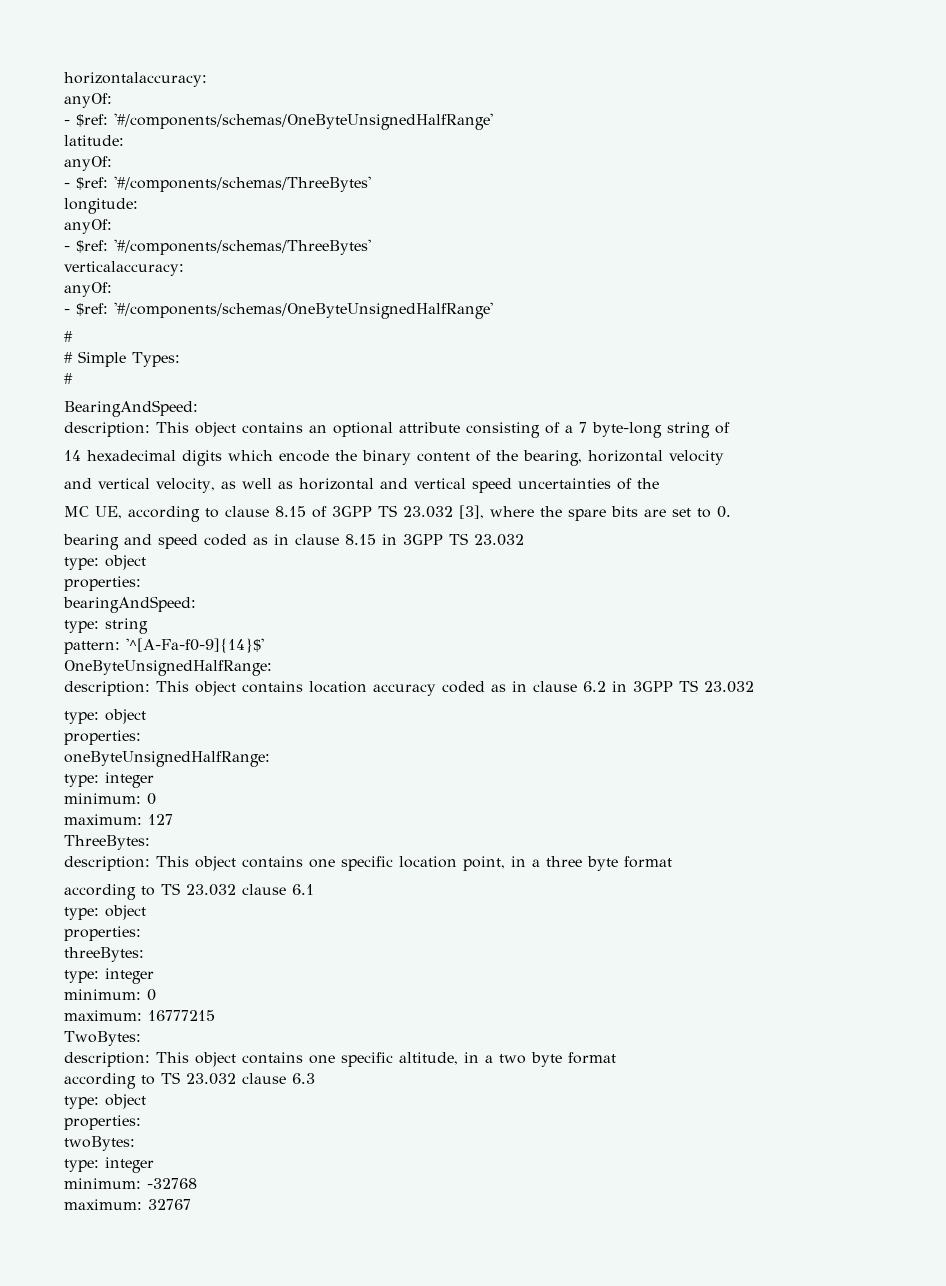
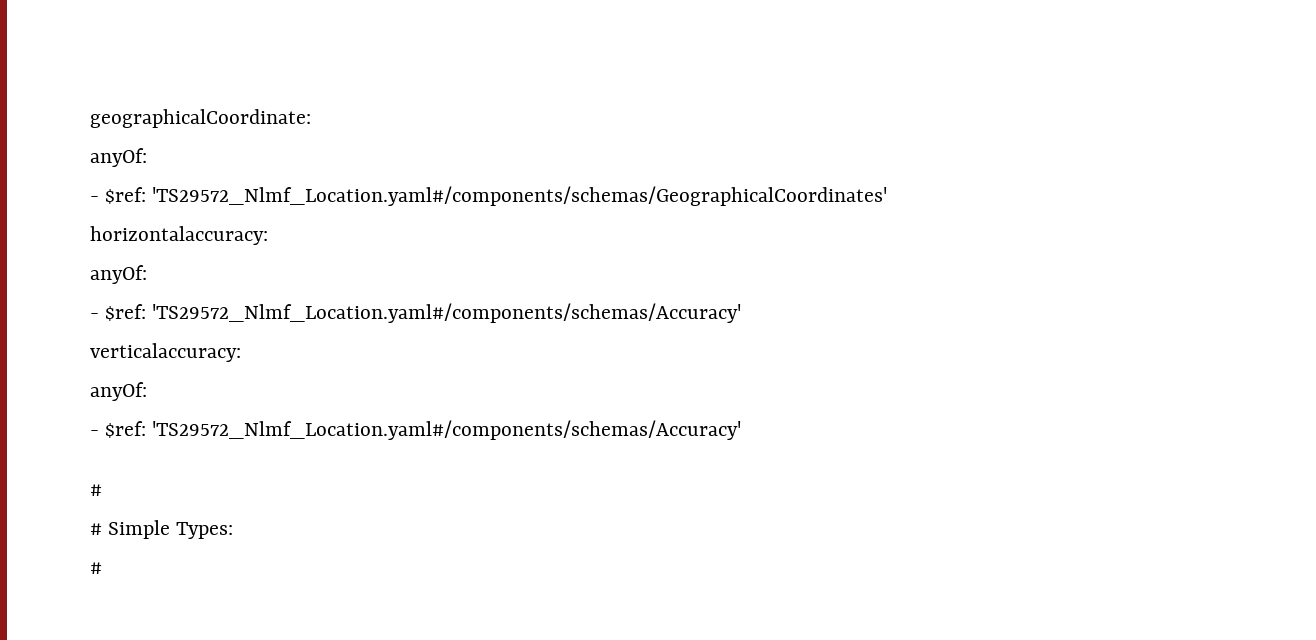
(64, 79) none -> [90,109,311,128] [90,148,147,167] [90,186,888,206] geographicalCoordinate: // anyOf: // - $ref: 'TS29572_Nlmf_Location.yaml#/components/schemas/GeographicalCoordinates' //
[114,113,493,130] [64,135,124,146] [64,156,112,171] [64,176,371,192] [64,198,138,214] [64,219,112,234] [64,239,371,255] '#/components/schemas/OneByteUnsignedHalfRange' // latitude: // anyOf: // - $ref: '#/components/schemas/ThreeBytes' // longitude: // anyOf: // - $ref: '#/components/schemas/ThreeBytes' -> [152,303,742,323] 'TS29572_Nlmf_Location.yaml#/components/schemas/Accuracy'
[114,302,493,319] '#/components/schemas/OneByteUnsignedHalfRange' -> [152,420,742,440] 'TS29572_Nlmf_Location.yaml#/components/schemas/Accuracy'
[64,400,198,417] [64,422,730,438] [64,450,724,466] [64,478,659,493] [64,505,731,522] [63,533,524,550] [64,555,146,570] [64,576,141,591] [63,596,196,613] [64,618,148,634] [64,638,264,654] [64,660,272,676] [64,680,754,696] [64,709,146,724] [64,730,141,745] [64,751,270,767] [64,772,154,788] [64,793,156,805] [64,814,173,825] [64,835,150,850] [64,856,672,871] [64,883,314,900] [64,905,146,920] [64,926,141,941] [64,947,144,962] [64,968,154,984] [64,989,156,1001] [64,1010,215,1021] [64,1031,141,1046] [64,1052,616,1067] [64,1072,315,1089] [64,1094,146,1109] [64,1115,141,1130] [64,1136,135,1151] [64,1157,154,1173] [64,1178,197,1189] [64,1199,191,1210] // BearingAndSpeed: // description: This object contains an optional attribute consisting of a 7 byte-long string of // 14 hexadecimal digits which encode the binary content of the bearing, horizontal velocity // and vertical velocity, as well as horizontal and vertical speed uncertainties of the // MC UE, according to clause 8.15 of 3GPP TS 23.032 [3], where the spare bits are set to 0. // bearing and speed coded as in clause 8.15 in 3GPP TS 23.032 // type: object // properties: // bearingAndSpeed: // type: string // pattern: '^[A-Fa-f0-9]{14}$' // OneByteUnsignedHalfRange: // description: This object contains location accuracy coded as in clause 6.2 in 3GPP TS 23.032 // type: object // properties: // oneByteUnsignedHalfRange: // type: integer // minimum: 0 // maximum: 127 // ThreeBytes: // description: This object contains one specific location point, in a three byte format // according to TS 23.032 clause 6.1 // type: object // properties: // threeBytes: // type: integer // minimum: 0 // maximum: 16777215 // TwoBytes: // description: This object contains one specific altitude, in a two byte format // according to TS 23.032 clause 6.3 // type: object // properties: // twoBytes: // type: integer // minimum: -32768 // maximum: 32767 -> (102, 568) none

